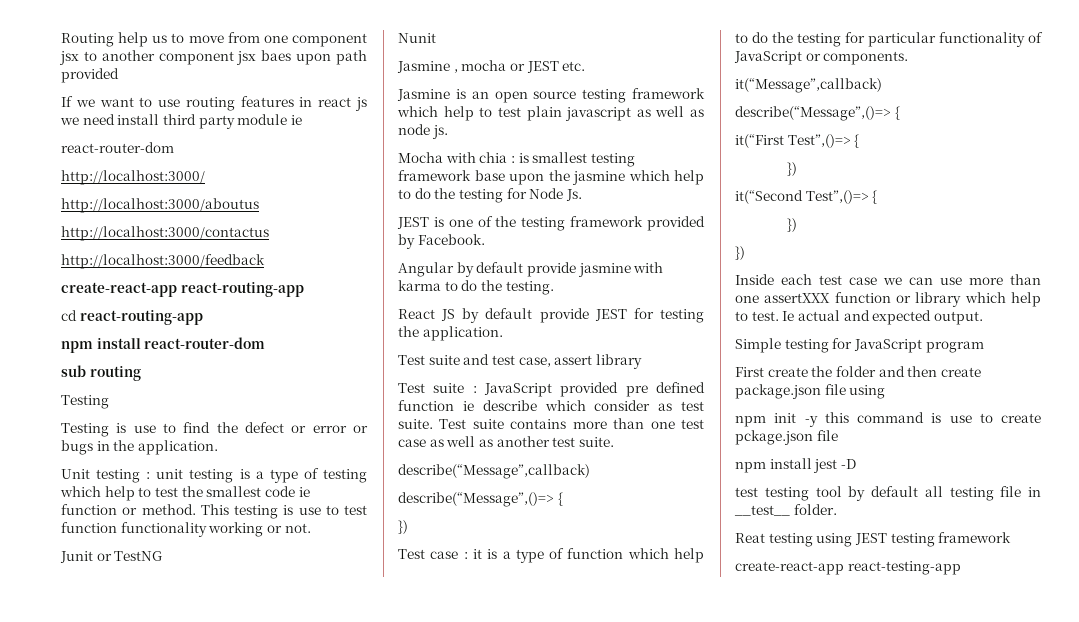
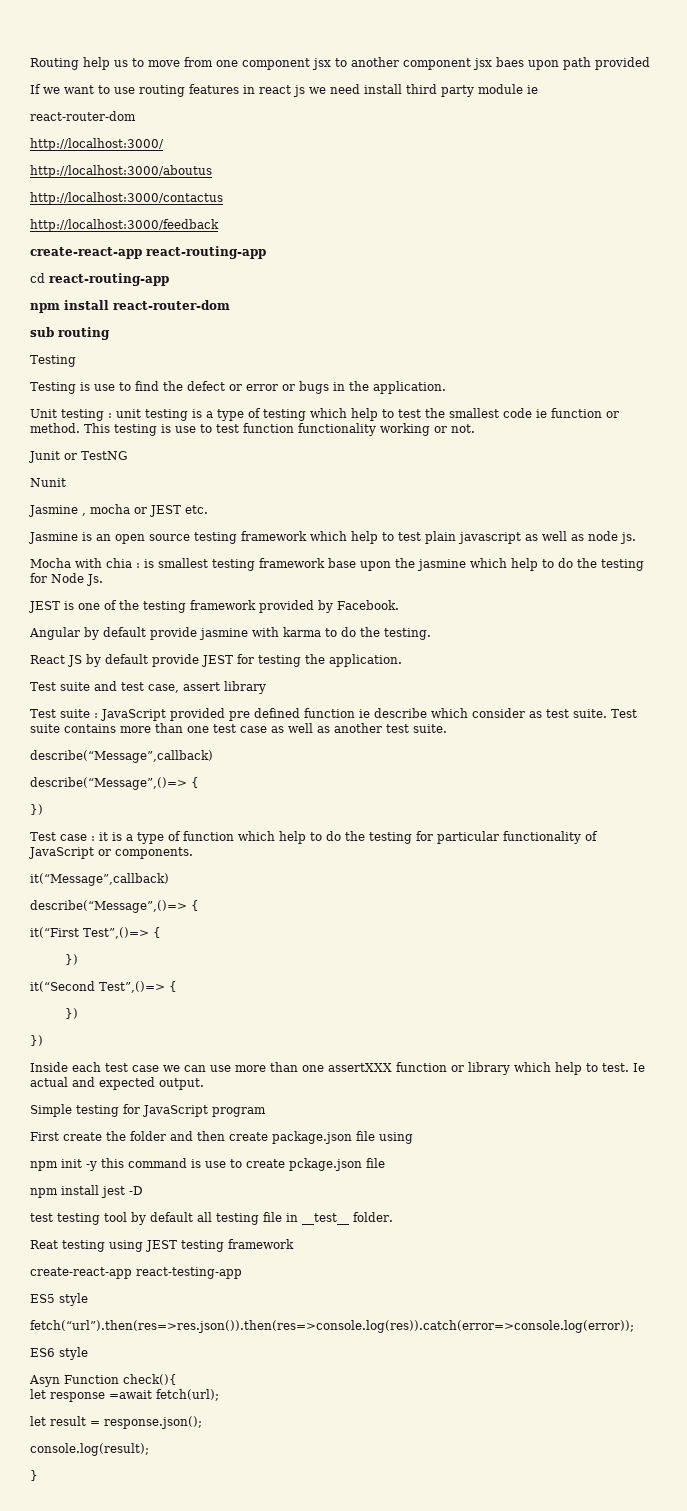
(961, 568) none -> [30,1293,88,1306] [30,1320,634,1333] [30,1347,88,1360] [29,1374,177,1387] [30,1389,219,1402] [30,1416,202,1429] [30,1443,149,1456] [30,1470,38,1481] // ES5 style // fetch(“url”).then(res=>res.json()).then(res=>console.log(res)).catch(error=>console.log(error)); // ES6 style // Asyn Function check(){ // let response =await fetch(url); // let result = response.json(); // console.log(result); // }

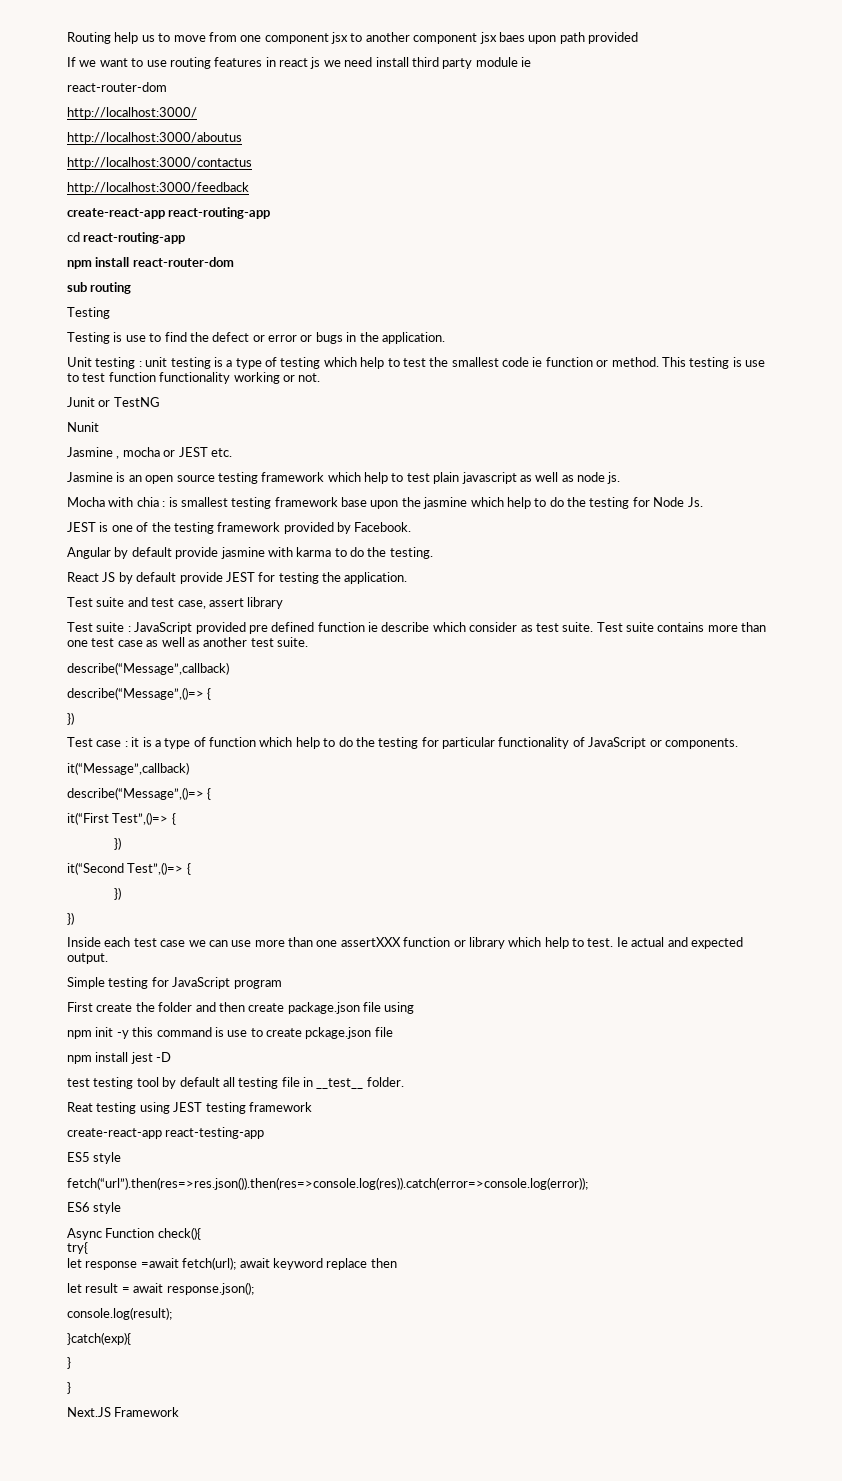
[29,1375,60,1387] Asyn -> [67,1228,102,1240] Async
(177, 1379) none -> [67,1242,88,1254] // try{
(219, 1395) none -> [239,1258,397,1270] await keyword replace then
(100, 1423) none -> [133,1283,164,1293] await
[30,1470,38,1481] // } -> [67,1332,131,1345] [67,1357,71,1369] [67,1382,71,1394] [67,1407,180,1417] // }catch(exp){ // } // } // Next.JS Framework

